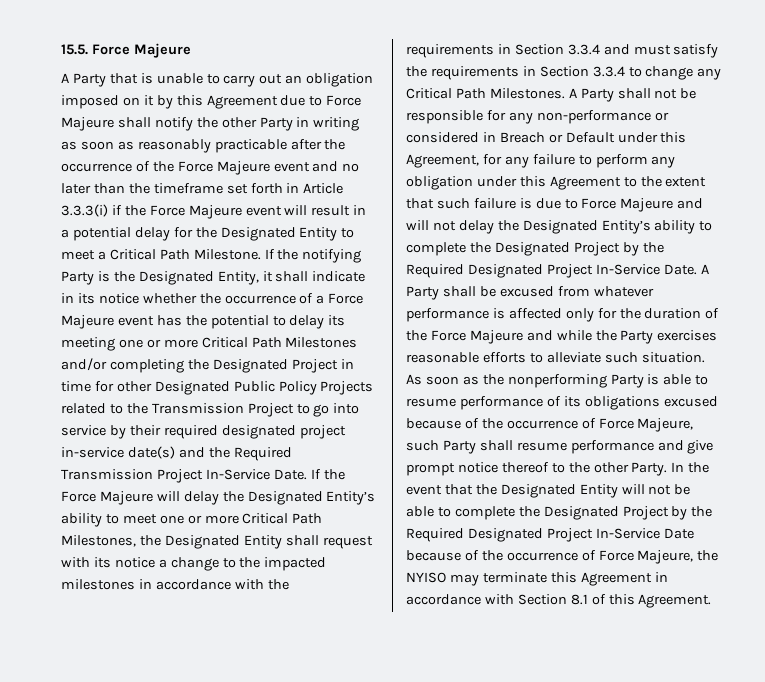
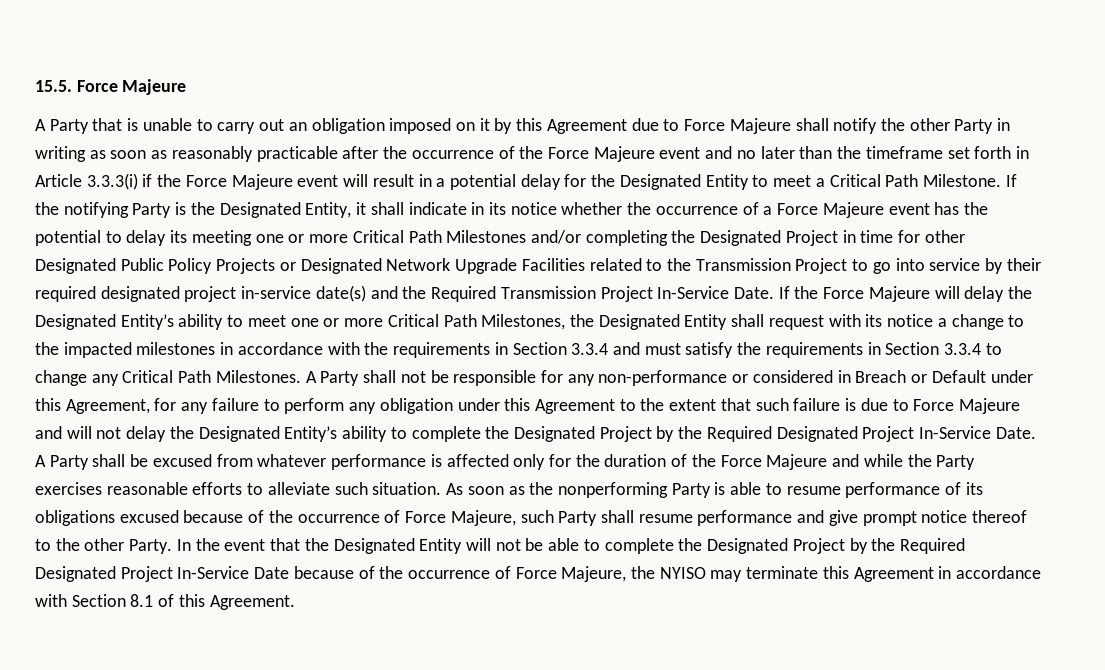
(374, 388) none -> [279,258,585,274] or Designated Network Upgrade Facilities

